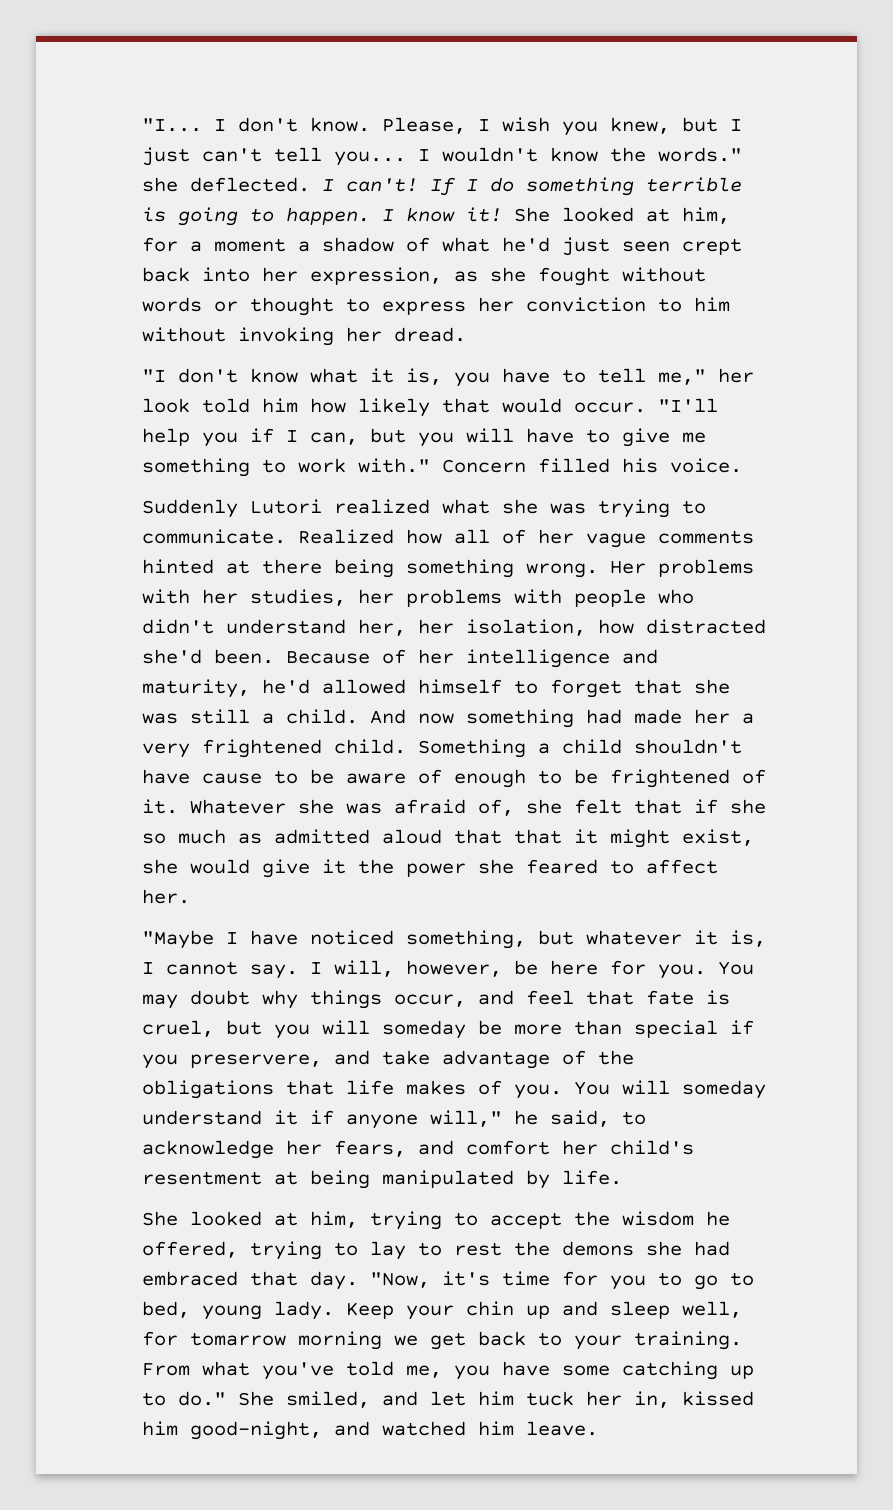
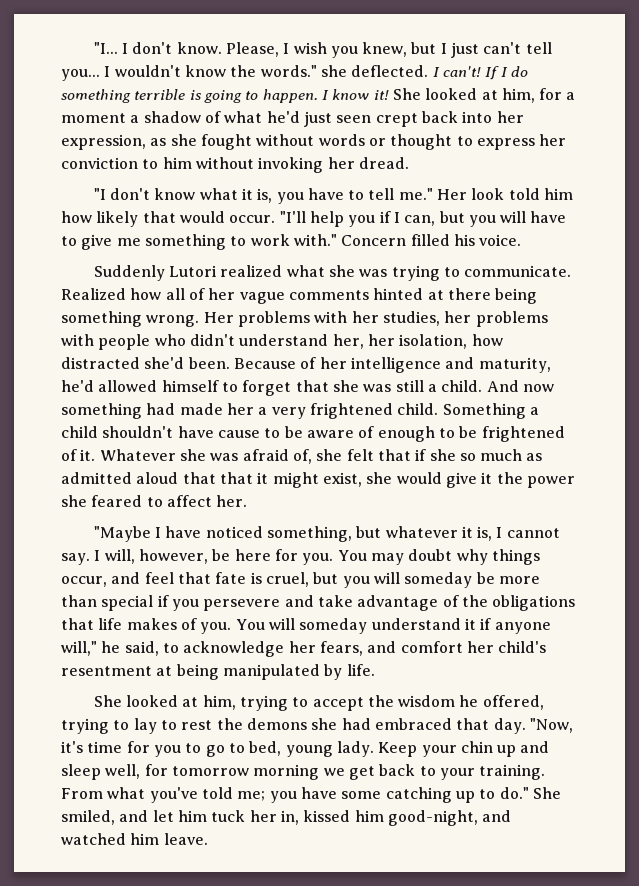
[658,368,754,385] me," her -> [398,188,468,200] me." Her
[190,1054,322,1068] preservere, -> [203,599,281,611] persevere
[190,1332,286,1346] tomarrow -> [171,766,249,776] tomorrow
[406,1365,442,1378] me, -> [237,791,266,801] me;

